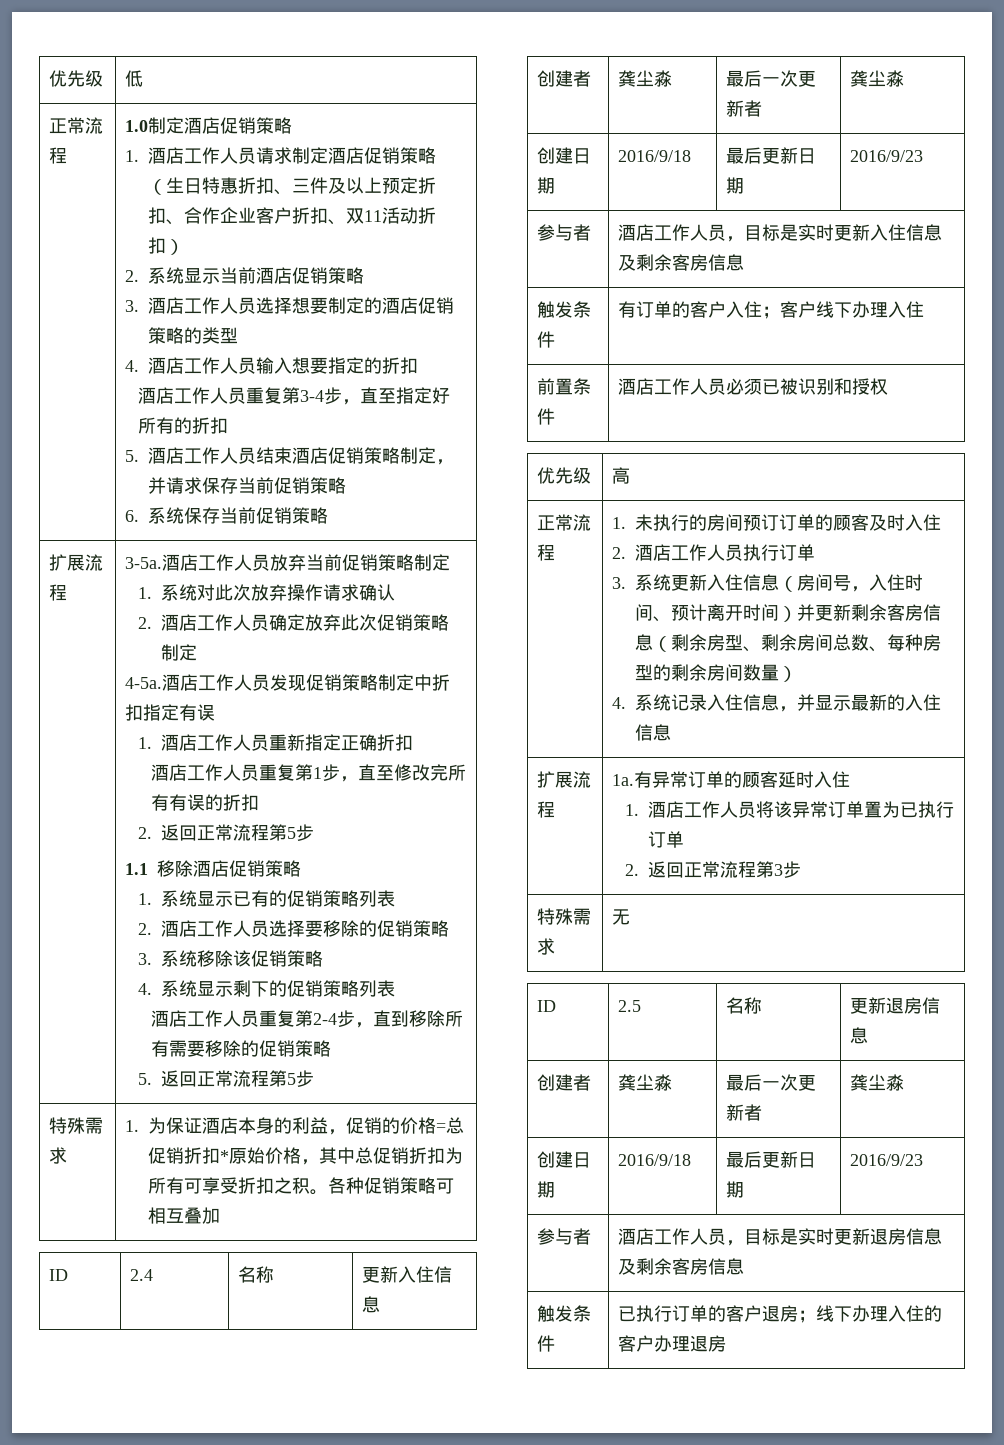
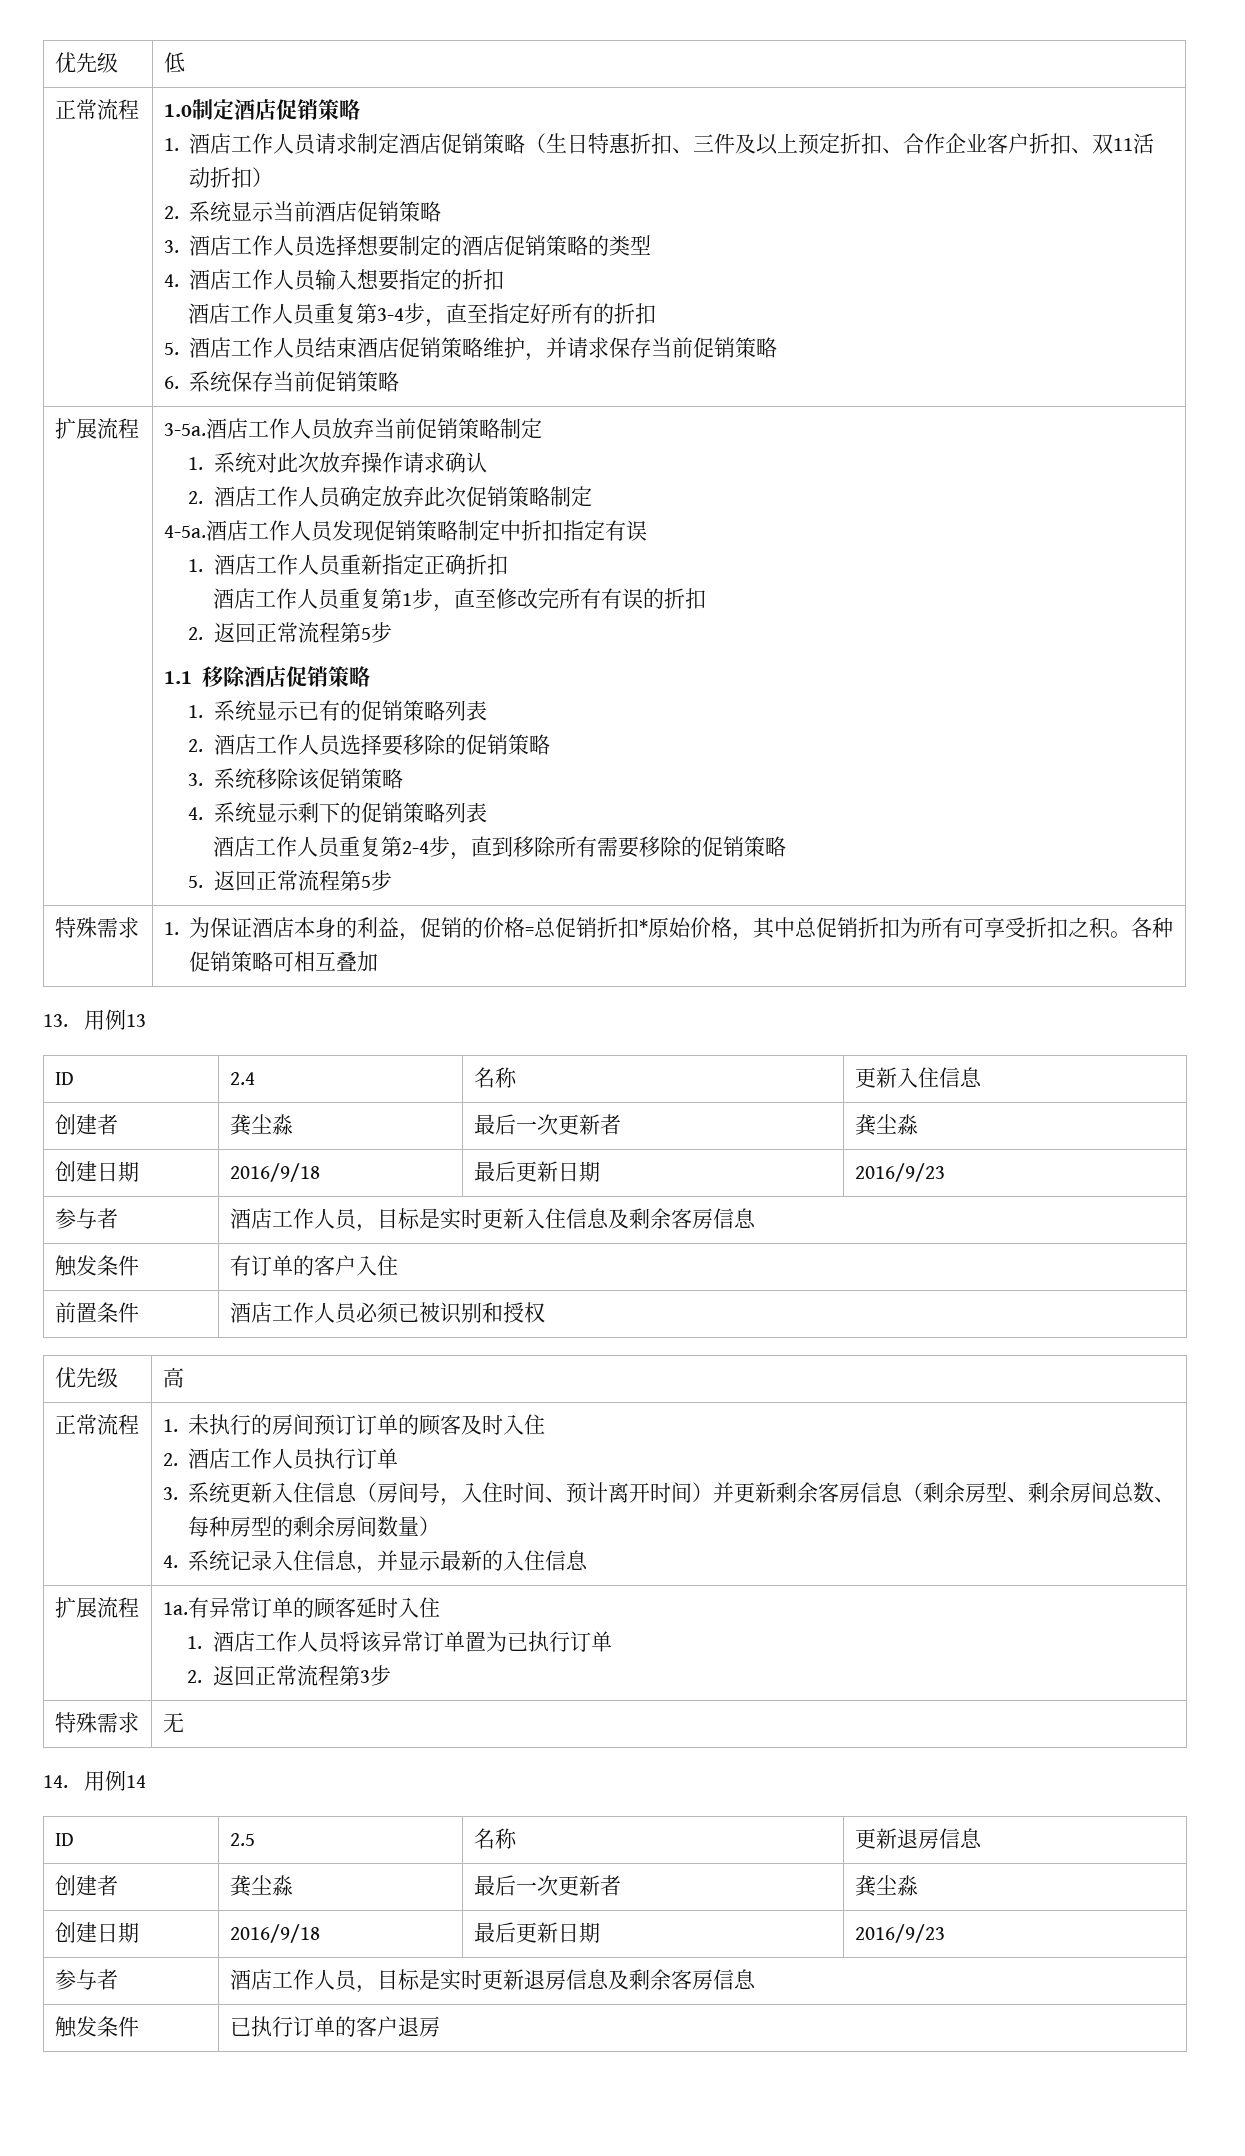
[400,447,437,464] 制定 -> [483,337,526,358] 维护
(221, 1215) none -> [43,1009,147,1030] // 13.用例13
[762,301,925,319] ；客户线下办理入住 -> (398, 1265) none
(631, 917) none -> [43,1770,147,1791] // 14.用例14
[798,1305,943,1323] [618,1335,727,1352] ；线下办理入住的客户办理退房 -> (440, 2026) none

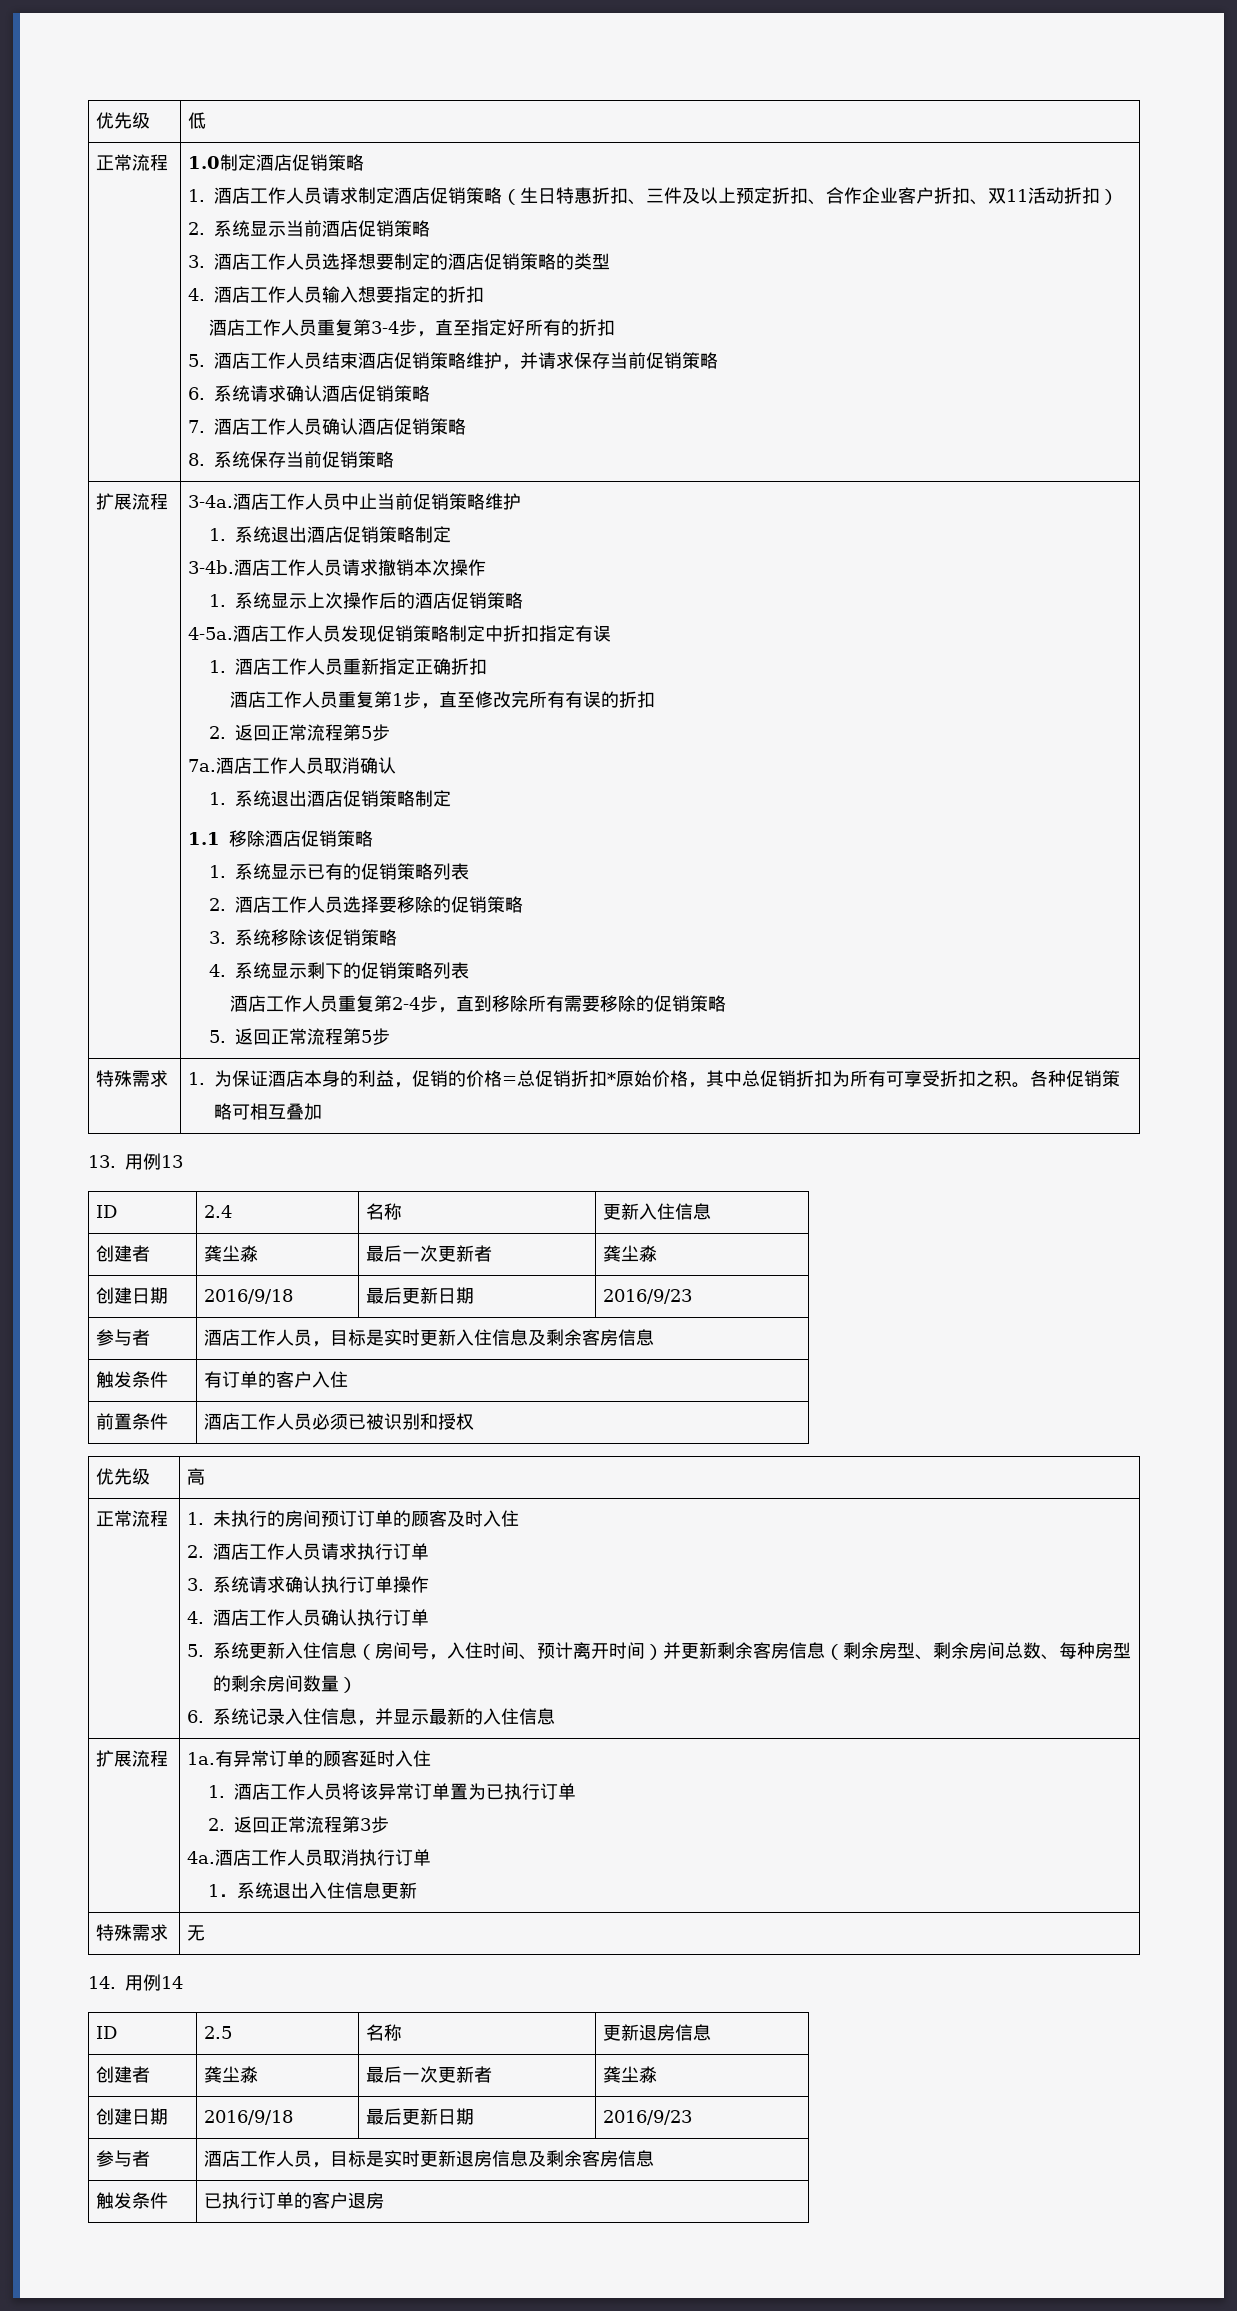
(232, 381) none -> [250,385,431,402] [188,418,467,435] [188,451,251,468] 请求确认酒店促销策略 // 7.酒店工作人员确认酒店促销策略 // 8.系统
[163,418,542,440] [188,452,487,473] [188,486,592,508] 3-5a.酒店工作人员放弃当前促销策略制定 // 1.系统对此次放弃操作请求确认 // 2.酒店工作人员确定放弃此次促销策略制定 -> [188,493,522,510] [209,526,452,543] [188,559,487,576] [209,592,524,609] 3-4a.酒店工作人员中止当前促销策略维护 // 1.系统退出酒店促销策略制定 // 3-4b.酒店工作人员请求撤销本次操作 // 1.系统显示上次操作后的酒店促销策略
(392, 632) none -> [188,757,397,774] [209,790,452,807] // 7a.酒店工作人员取消确认 // 1.系统退出酒店促销策略制定
[314,1448,399,1469] [162,1487,178,1500] 执行订单 // 3. -> [321,1543,430,1560] [187,1576,430,1593] [187,1609,430,1626] [187,1644,205,1657] 请求执行订单 // 3.系统请求确认执行订单操作 // 4.酒店工作人员确认执行订单 // 5.
[162,1555,178,1568] 4. -> [187,1710,205,1723] 6.
(391, 1675) none -> [187,1849,432,1866] [208,1882,418,1899] // 4a.酒店工作人员取消执行订单 // 1．系统退出入住信息更新

